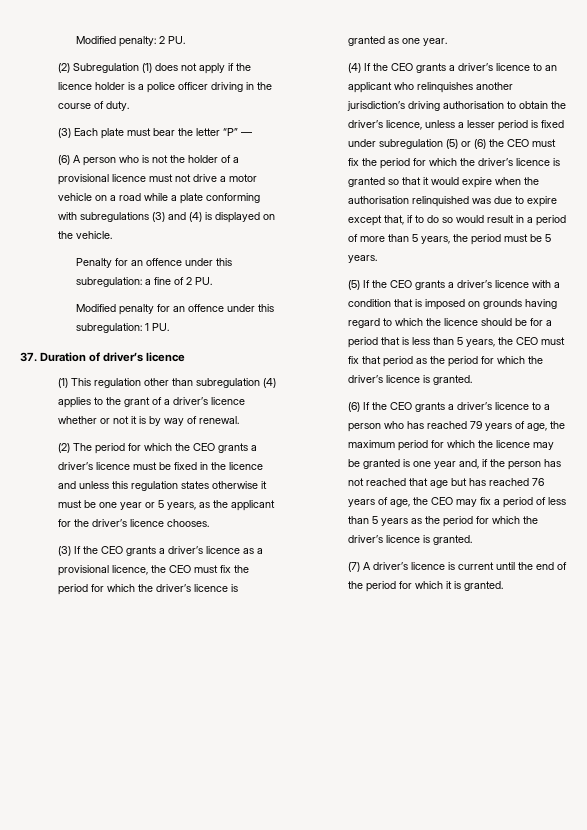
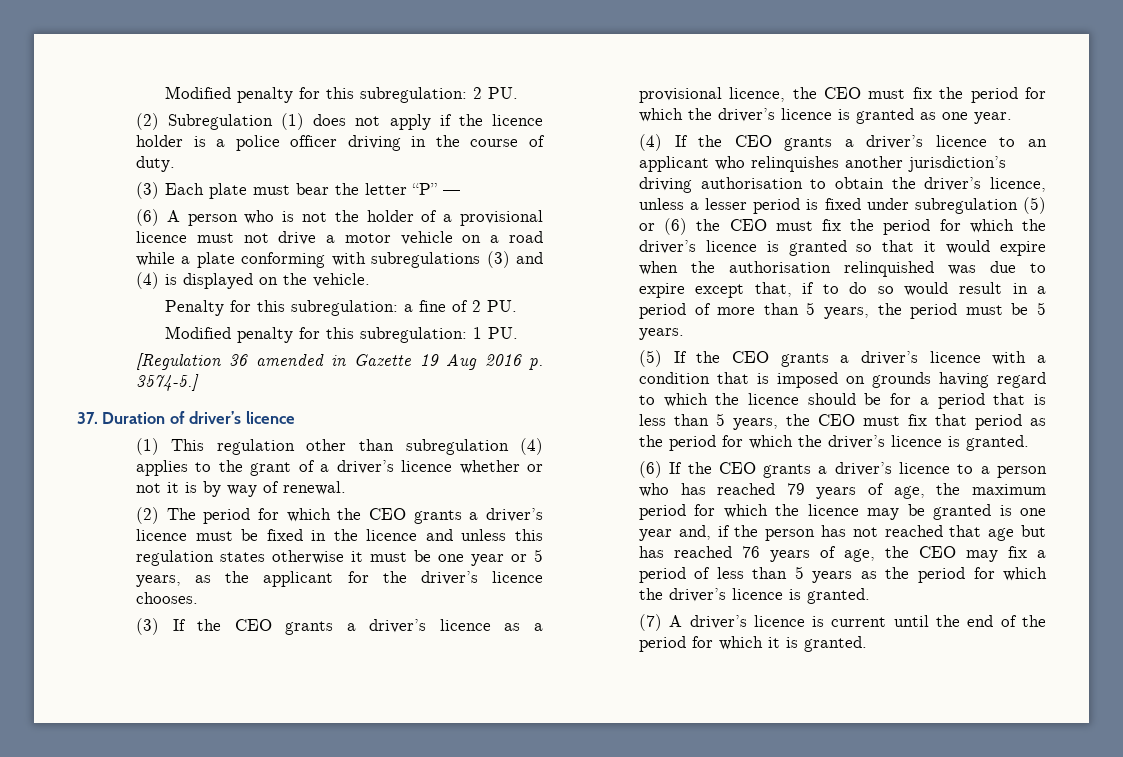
[76,36,157,47] Modified penalty: -> [165,86,468,103] Modified penalty for this subregulation:
[131,258,214,266] an offence under -> (252, 306) none
[173,304,256,312] an offence under -> (321, 333) none
(170, 327) none -> [135,353,543,370] [135,374,199,391] // [Regulation 36 amended in Gazette 19 Aug 2016 p. 3574-5.]

